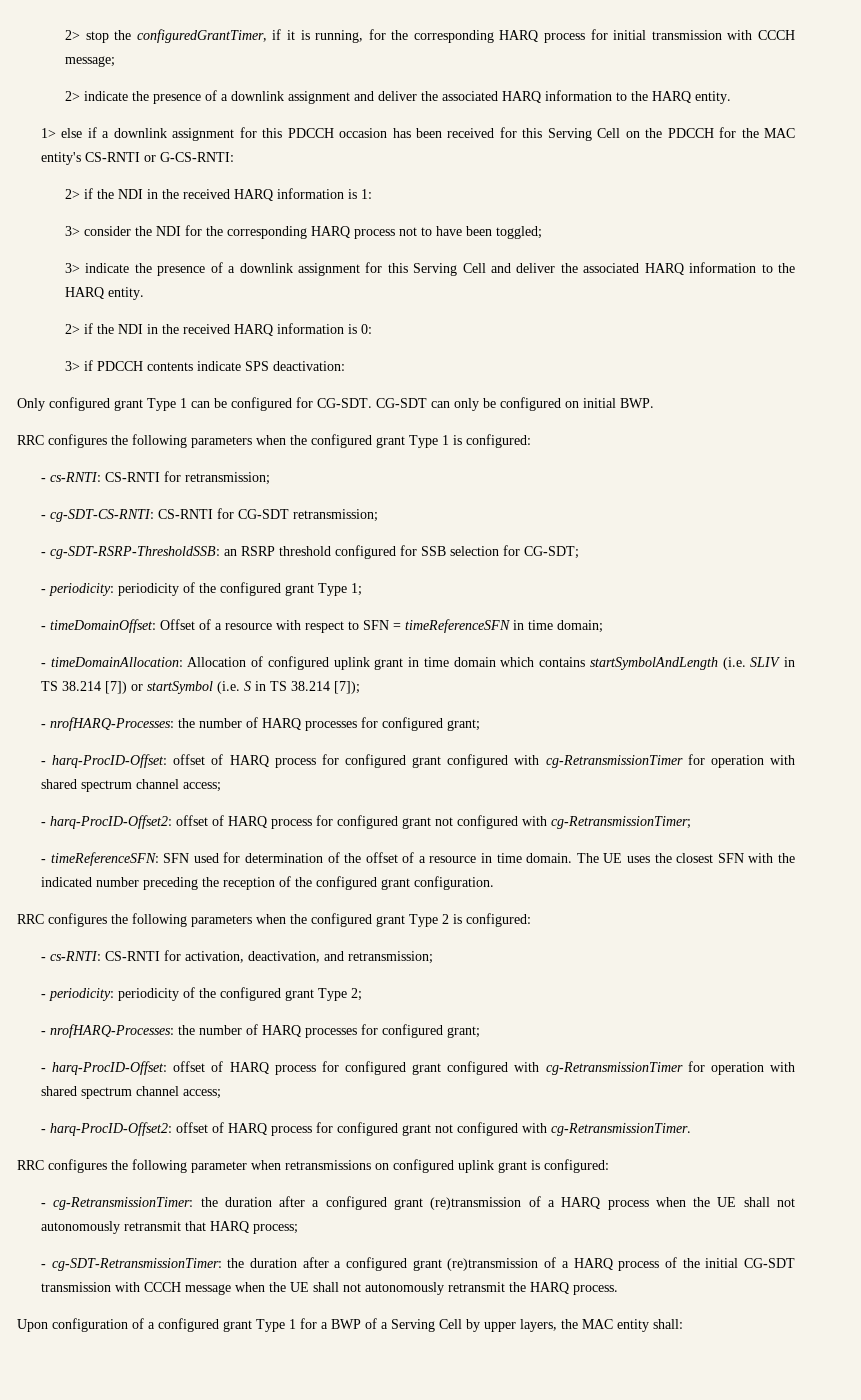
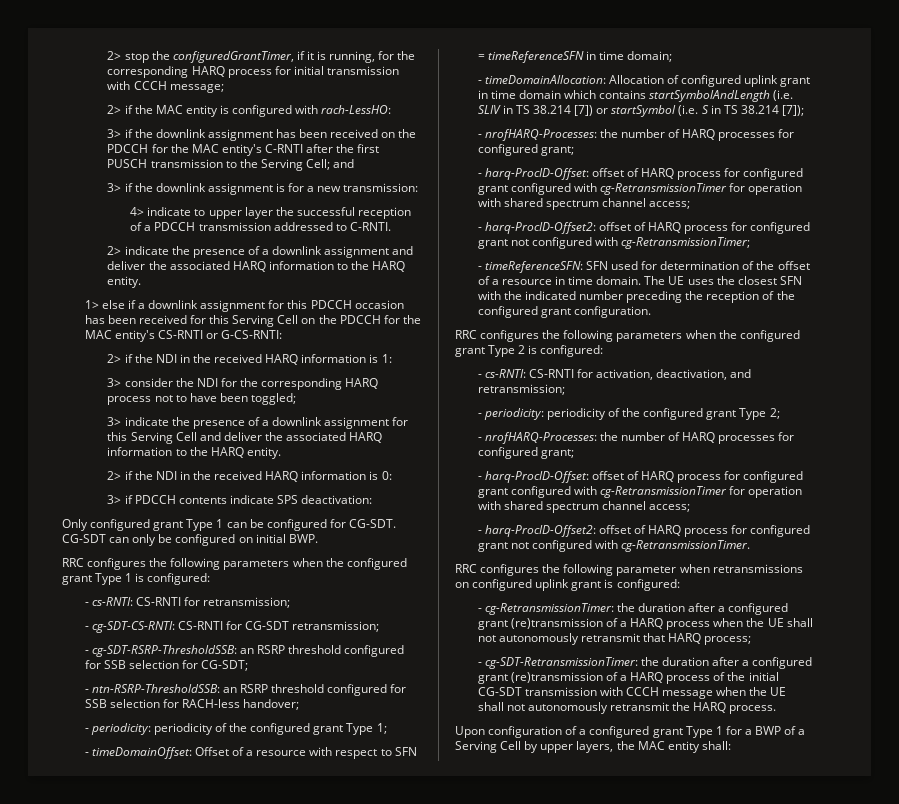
(115, 61) none -> [107,105,392,117] [107,129,417,141] [107,144,380,156] [107,159,355,171] [107,183,419,195] [130,207,411,219] [130,222,391,231] // 2> if the MAC entity is configured with rach-LessHO: // 3> if the downlink assignment has been received on the PDCCH for the MAC entity's C-RNTI after the first PUSCH transmission to the Serving Cell; and // 3> if the downlink assignment is for a new transmission: // 4> indicate to upper layer the successful reception of a PDCCH transmission addressed to C-RNTI.
(579, 552) none -> [84,684,407,696] [84,699,300,710] // - ntn-RSRP-ThresholdSSB: an RSRP threshold configured for SSB selection for RACH-less handover;

